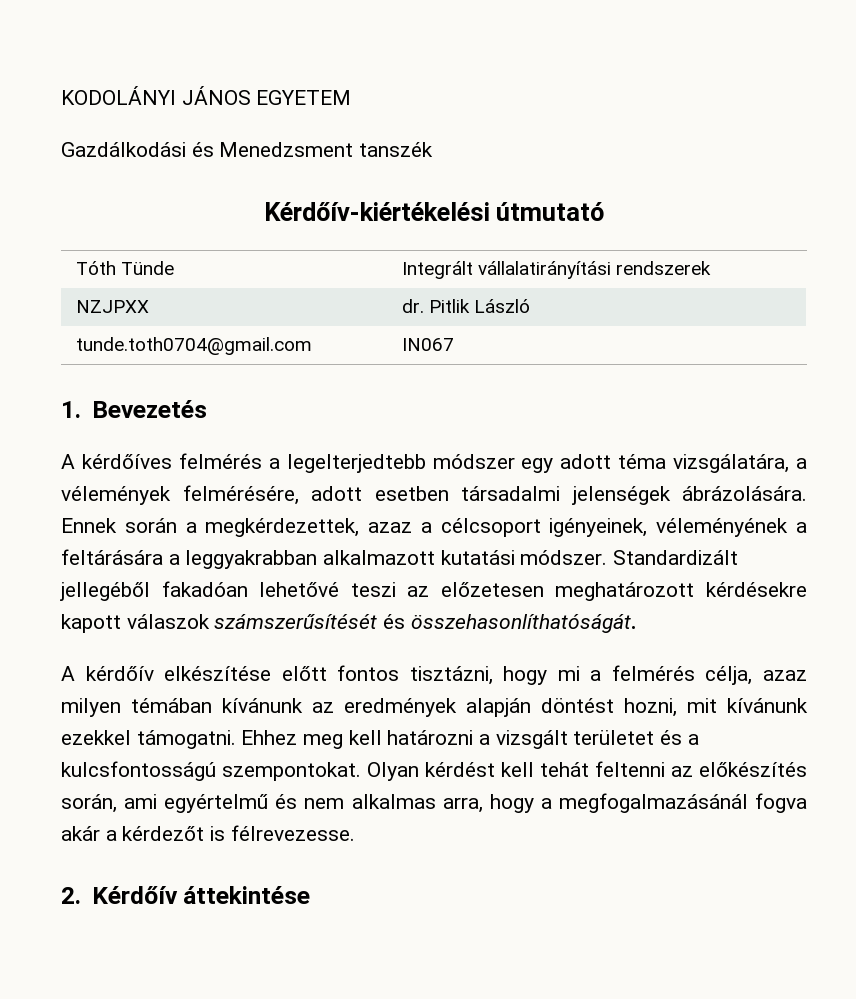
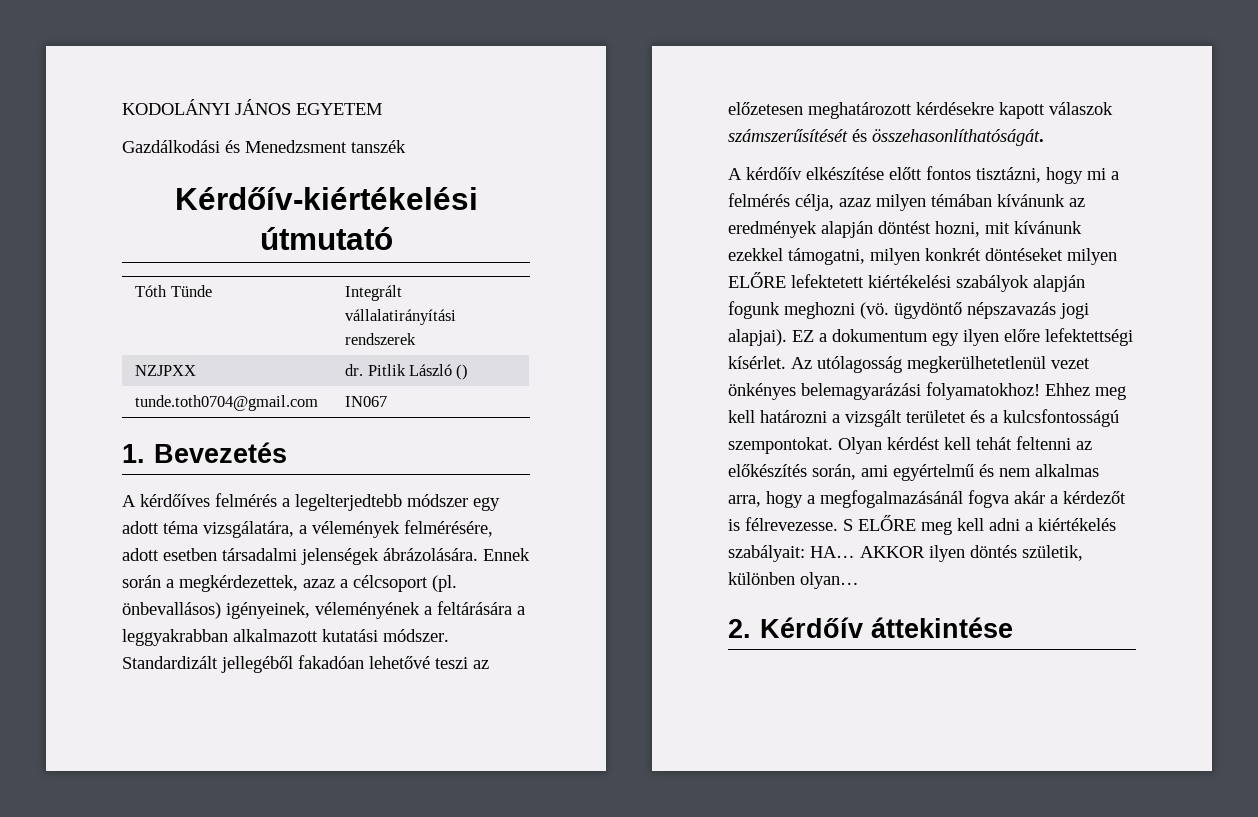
(531, 306) none -> [456,364,469,380] ()
(541, 527) none -> [432,575,457,592] [122,602,221,619] (pl. önbevallásos)
[136,730,236,749] támogatni. -> [788,248,1117,265] [728,272,1085,292] [728,301,1089,319] [728,328,1133,346] [728,356,1090,373] [728,382,1040,400] támogatni, milyen konkrét döntéseket milyen ELŐRE lefektetett kiértékelési szabályok alapján fogunk meghozni (vö. ügydöntő népszavazás jogi alapjai). EZ a dokumentum egy ilyen előre lefektettségi kísérlet. Az utólagosság megkerülhetetlenül vezet önkényes belemagyarázási folyamatokhoz!
(355, 833) none -> [843,515,1116,535] [728,545,1083,562] [728,572,859,589] S ELŐRE meg kell adni a kiértékelés szabályait: HA… AKKOR ilyen döntés születik, különben olyan…

